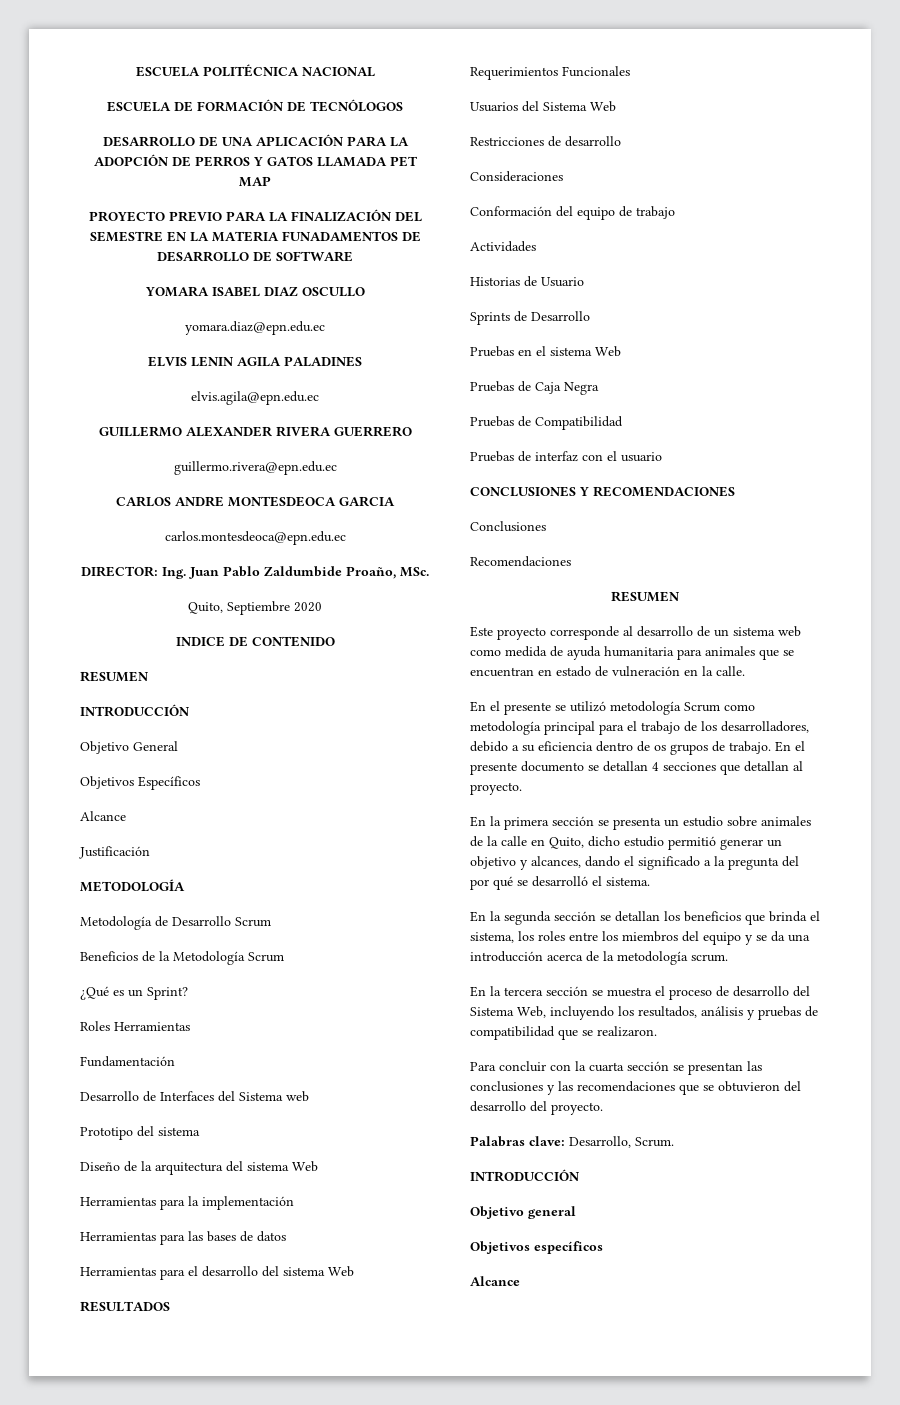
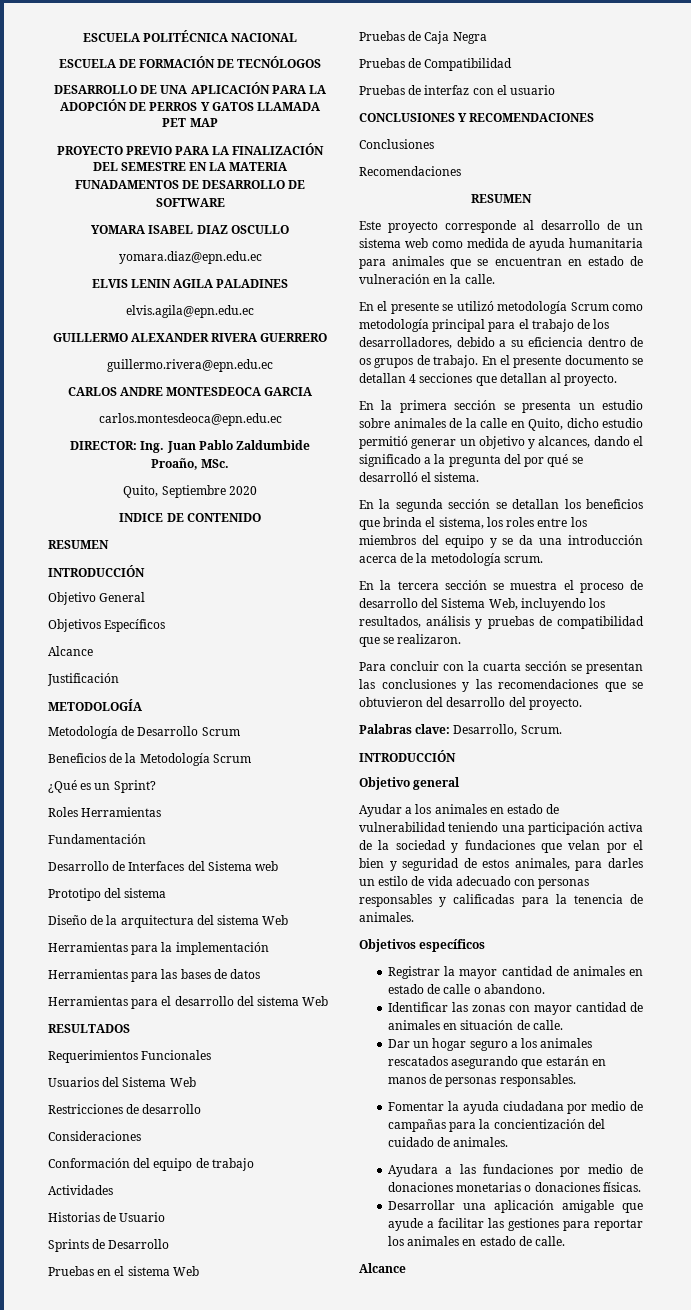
[470,1241,603,1254] Objetivos específicos -> [359,804,560,817] [359,822,643,835] [359,840,643,853] [359,858,643,871] [359,876,590,889] [359,894,643,907] [359,912,414,922] [359,939,486,952] [387,966,643,979] [387,984,545,994] [387,1002,643,1015] [387,1020,563,1030] [387,1038,593,1051] [387,1056,606,1069] [387,1074,576,1087] [387,1101,643,1114] [387,1119,605,1132] [387,1137,509,1147] [387,1164,643,1177] [387,1182,641,1192] [387,1200,643,1213] [387,1218,643,1231] [387,1236,566,1246] Ayudar a los animales en estado de vulnerabilidad teniendo una participación activa de la sociedad y fundaciones que velan por el bien y seguridad de estos animales, para darles un estilo de vida adecuado con personas responsables y calificadas para la tenencia de animales. // Objetivos específicos // Registrar la mayor cantidad de animales en estado de calle o abandono. // Identificar las zonas con mayor cantidad de animales en situación de calle. // Dar un hogar seguro a los animales rescatados asegurando que estarán en manos de personas responsables. // Fomentar la ayuda ciudadana por medio de campañas para la concientización del cuidado de animales. // Ayudara a las fundaciones por medio de donaciones monetarias o donaciones físicas. // Desarrollar una aplicación amigable que ayude a facilitar las gestiones para reportar los animales en estado de calle.

